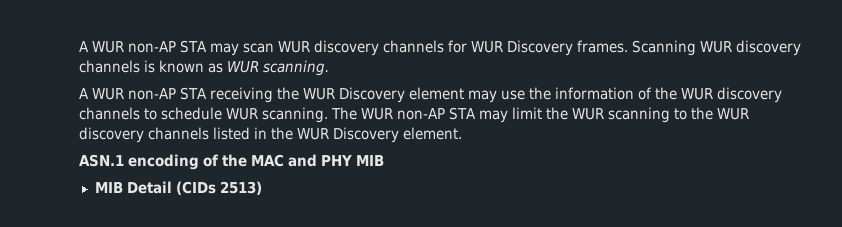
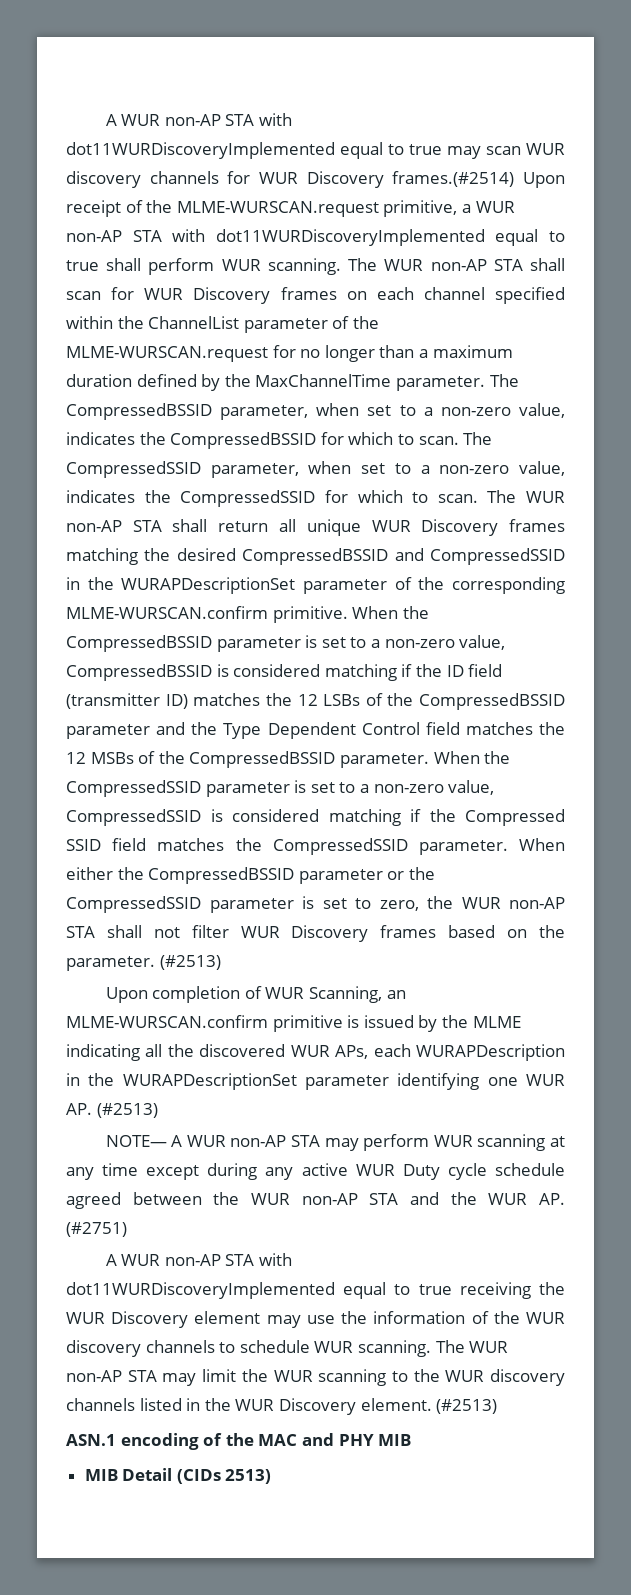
[79,40,207,53] A WUR non-AP STA -> [105,113,292,126] [66,142,442,159] A WUR non-AP STA with dot11WURDiscoveryImplemented equal to true
[576,40,801,56] [79,60,329,76] [79,87,207,100] frames. Scanning WUR discovery channels is known as WUR scanning. // A WUR non-AP STA -> [392,171,565,188] [66,200,515,217] [66,229,565,246] [66,258,565,275] [66,287,565,304] [66,316,379,333] [66,345,513,362] [66,374,519,391] [66,403,566,420] [66,432,493,449] [66,461,565,478] [66,490,565,507] [66,519,565,536] [66,548,565,565] [66,577,565,594] [66,606,429,623] [66,635,506,652] [66,664,503,681] [66,693,565,710] [66,722,565,739] [66,751,511,768] [66,780,495,797] [66,809,565,826] [66,838,565,855] [66,867,435,884] [66,896,565,913] [66,925,565,942] [66,955,221,971] [105,986,406,1003] [66,1015,521,1032] [66,1044,565,1061] [66,1073,565,1090] [66,1103,158,1118] [105,1134,565,1151] [66,1163,565,1180] [66,1192,566,1209] [66,1222,127,1237] [105,1253,292,1266] [66,1282,452,1299] frames.(#2514) Upon receipt of the MLME-WURSCAN.request primitive, a WUR non-AP STA with dot11WURDiscoveryImplemented equal to true shall perform WUR scanning. The WUR non-AP STA shall scan for WUR Discovery frames on each channel specified within the ChannelList parameter of the MLME-WURSCAN.request for no longer than a maximum duration defined by the MaxChannelTime parameter. The CompressedBSSID parameter, when set to a non-zero value, indicates the CompressedBSSID for which to scan. The CompressedSSID parameter, when set to a non-zero value, indicates the CompressedSSID for which to scan. The WUR non-AP STA shall return all unique WUR Discovery frames matching the desired CompressedBSSID and CompressedSSID in the WURAPDescriptionSet parameter of the corresponding MLME-WURSCAN.confirm primitive. When the CompressedBSSID parameter is set to a non-zero value, CompressedBSSID is considered matching if the ID field (transmitter ID) matches the 12 LSBs of the CompressedBSSID parameter and the Type Dependent Control field matches the 12 MSBs of the CompressedBSSID parameter. When the CompressedSSID parameter is set to a non-zero value, CompressedSSID is considered matching if the Compressed SSID field matches the CompressedSSID parameter. When either the CompressedBSSID parameter or the CompressedSSID parameter is set to zero, the WUR non-AP STA shall not filter WUR Discovery frames based on the parameter. (#2513) // Upon completion of WUR Scanning, an MLME-WURSCAN.confirm primitive is issued by the MLME indicating all the discovered WUR APs, each WURAPDescription in the WURAPDescriptionSet parameter identifying one WUR AP. (#2513) // NOTE— A WUR non-AP STA may perform WUR scanning at any time except during any active WUR Duty cycle schedule agreed between the WUR non-AP STA and the WUR AP. (#2751) // A WUR non-AP STA with dot11WURDiscoveryImplemented equal to true
(462, 133) none -> [436,1399,498,1414] (#2513)

